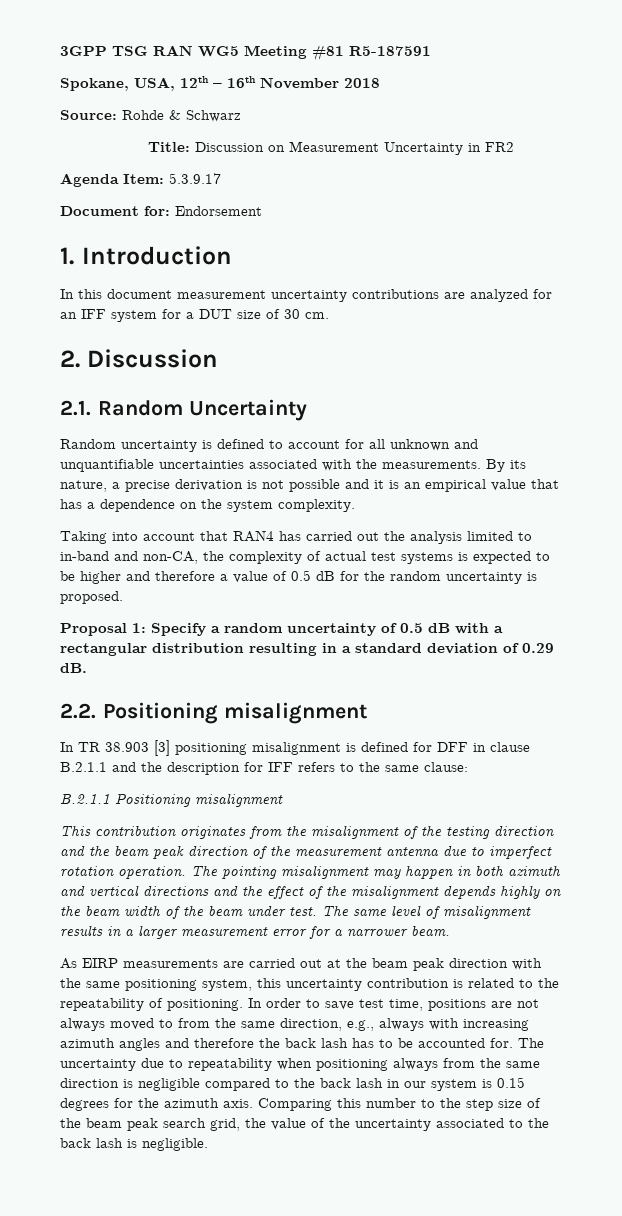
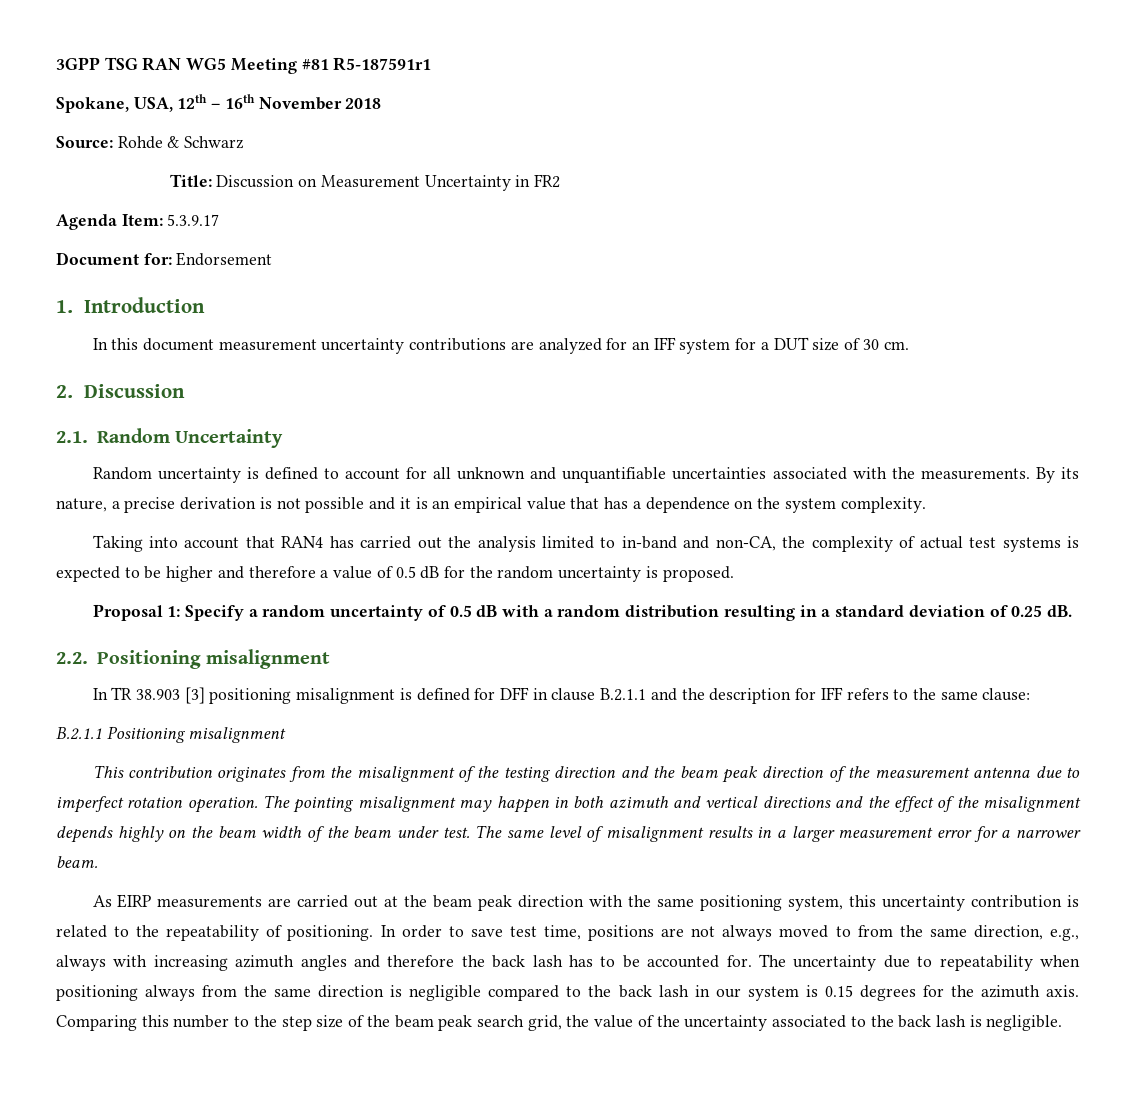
[349,46,431,56] R5-187591 -> [333,57,432,71] R5-187591r1
[60,643,147,656] rectangular -> [557,605,621,617] random
[522,643,554,653] 0.29 -> [1011,605,1043,617] 0.25

